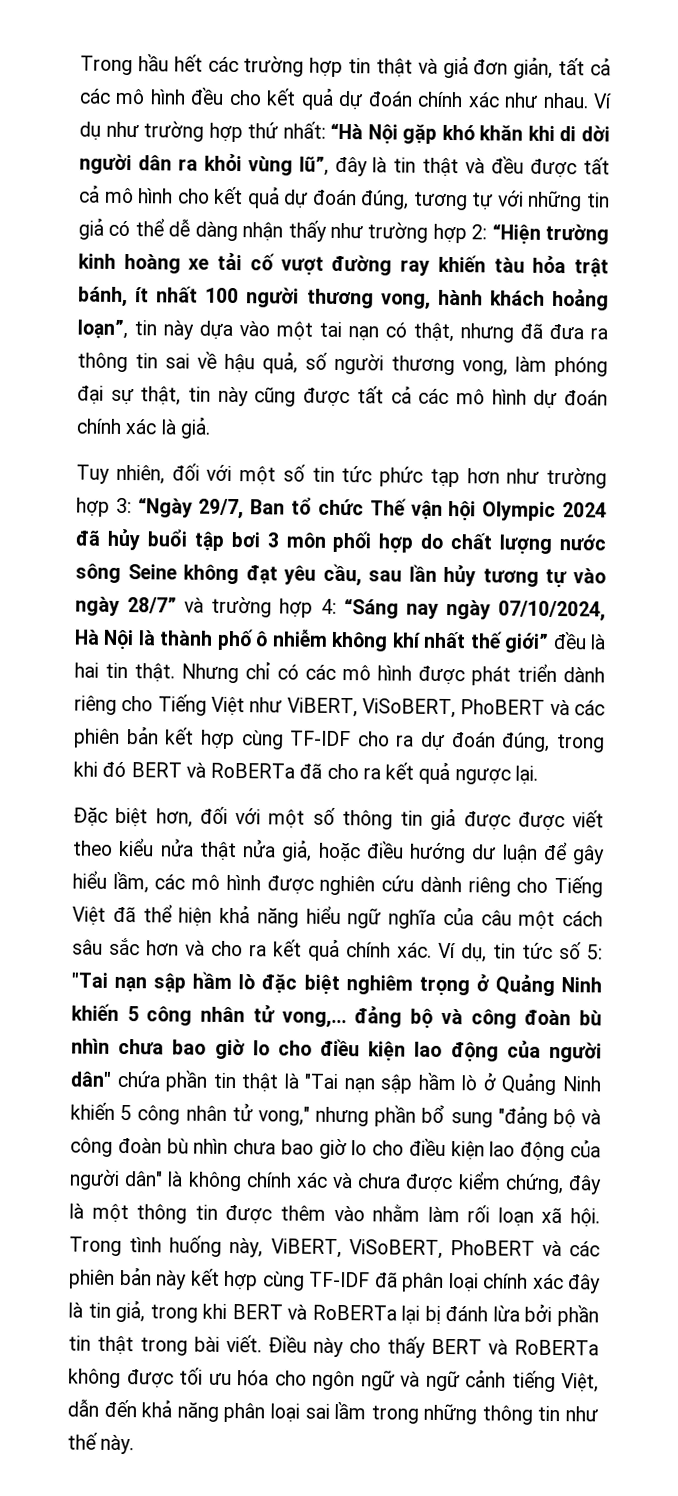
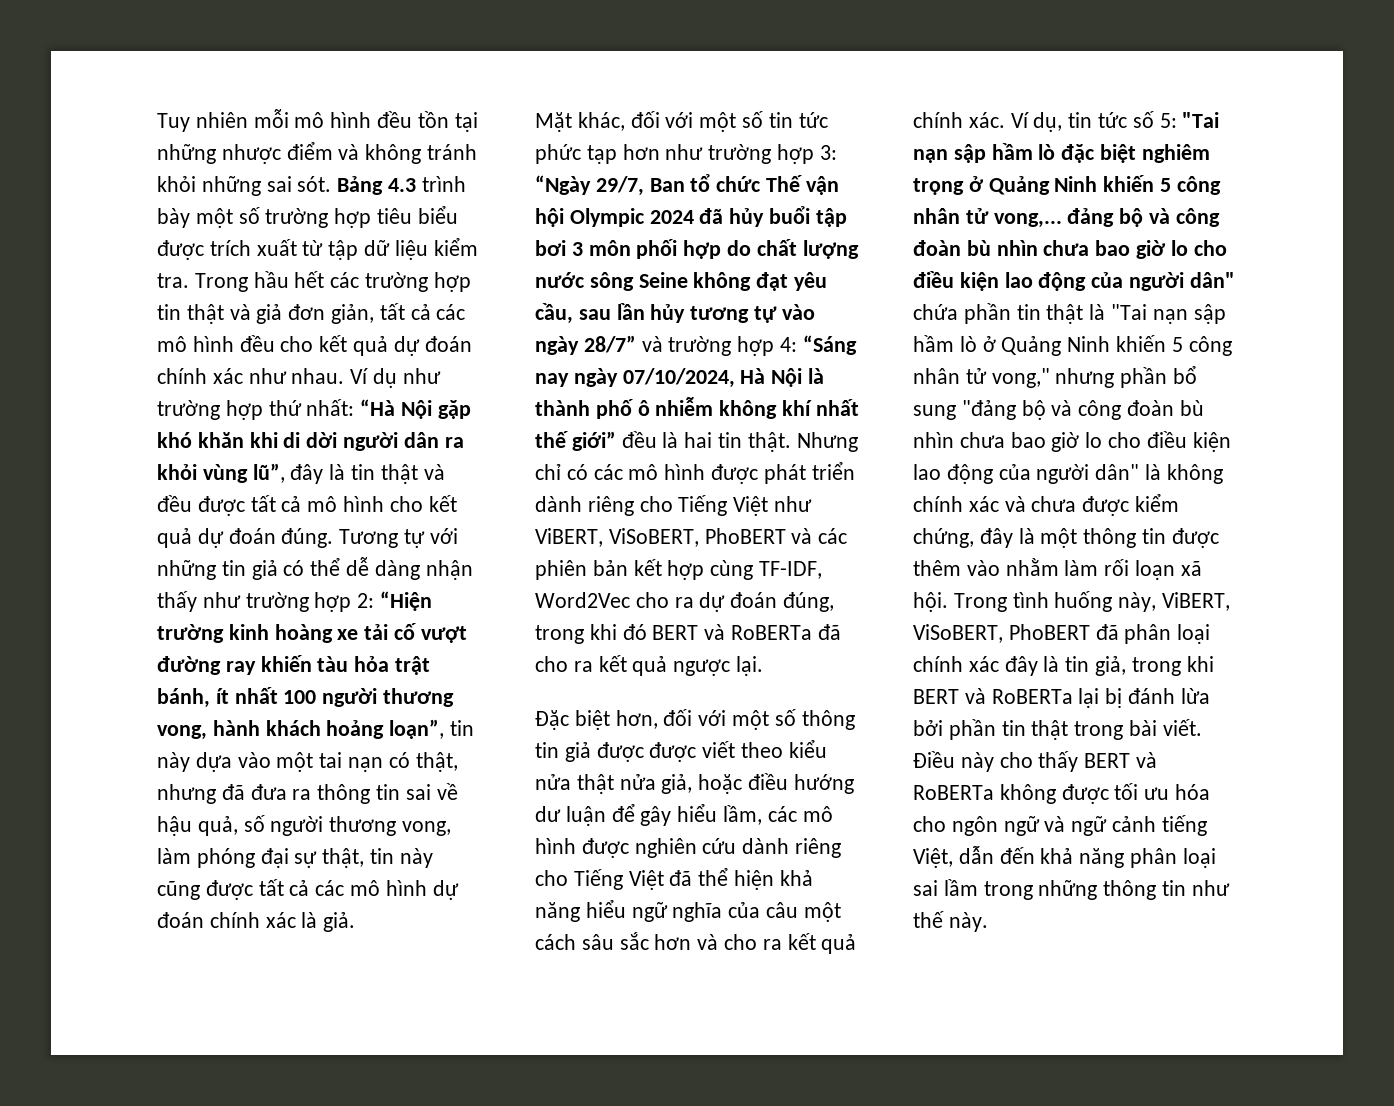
(80, 65) none -> [157,109,478,132] [157,142,478,164] [157,176,466,196] [157,206,458,228] [157,238,478,260] [157,273,189,288] Tuy nhiên mỗi mô hình đều tồn tại những nhược điểm và không tránh khỏi những sai sót. Bảng 4.3 trình bày một số trường hợp tiêu biểu được trích xuất từ tập dữ liệu kiểm tra.
[360,190,468,211] đúng, tương -> [281,528,399,548] đúng. Tương
[76,464,165,485] Tuy nhiên, -> [535,112,625,132] Mặt khác,
[290,730,352,747] TF-IDF -> [759,561,823,579] [535,592,630,608] TF-IDF, Word2Vec
[541,1240,600,1257] [68,1267,370,1291] và các phiên bản này kết hợp cùng TF-IDF -> (1090, 632) none

